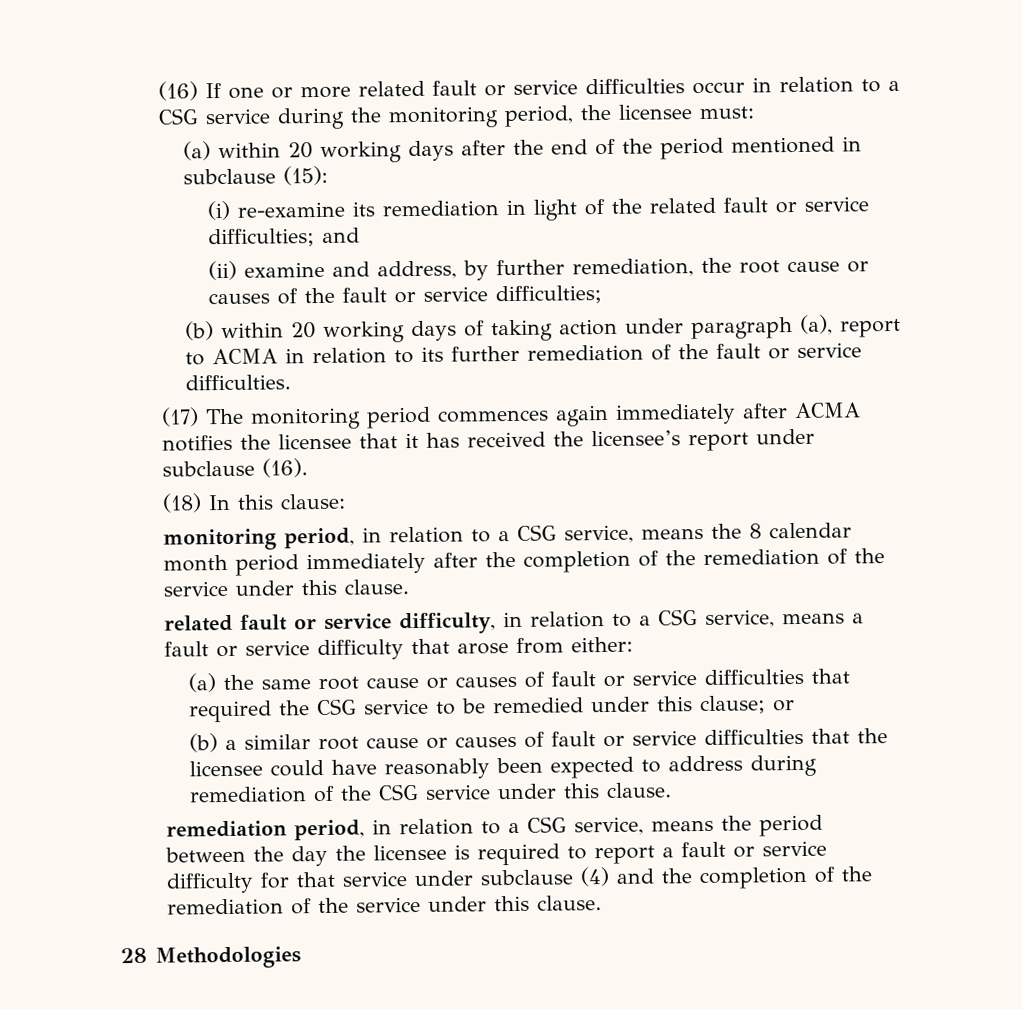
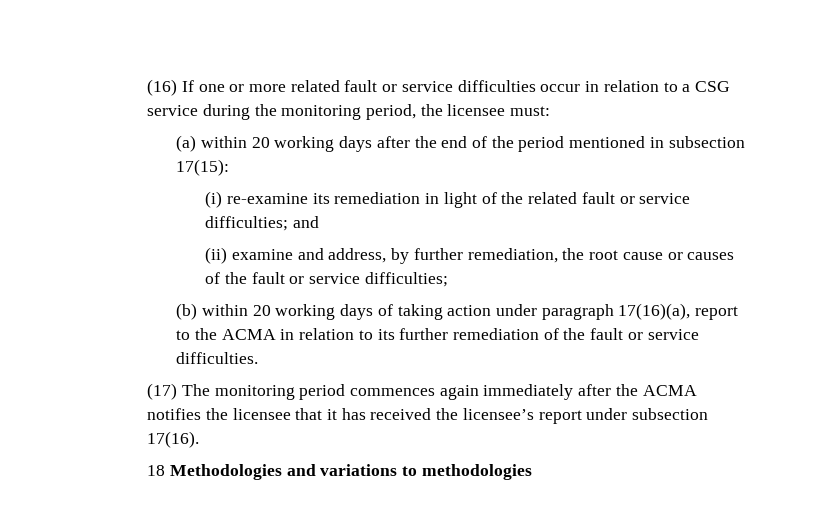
[183,165,329,186] subclause (15): -> [668,136,745,148] [176,159,230,176] subsection 17(15):
[800,314,834,335] (a), -> [618,303,691,320] 17(16)(a),
(206, 359) none -> [194,328,217,340] the
(789, 411) none -> [615,384,638,396] the
[162,458,309,478] [162,493,347,513] [163,522,853,551] [163,548,886,576] [163,579,410,597] [164,609,865,635] [164,636,634,661] [188,668,851,693] [189,695,796,723] [189,728,889,753] [189,754,818,780] [189,782,673,804] [166,814,824,841] [165,840,828,867] [166,866,873,894] [167,895,603,916] [120,946,301,969] subclause (16). // (18) In this clause: // monitoring period, in relation to a CSG service, means the 8 calendar month period immediately after the completion of the remediation of the service under this clause. // related fault or service difficulty, in relation to a CSG service, means a fault or service difficulty that arose from either: // (a) the same root cause or causes of fault or service difficulties that required the CSG service to be remedied under this clause; or // (b) a similar root cause or causes of fault or service difficulties that the licensee could have reasonably been expected to address during remediation of the CSG service under this clause. // remediation period, in relation to a CSG service, means the period between the day the licensee is required to report a fault or service difficulty for that service under subclause (4) and the completion of the remediation of the service under this clause. // 28 Methodologies -> [632,408,709,420] [147,431,200,448] [147,464,532,480] subsection 17(16). // 18 Methodologies and variations to methodologies

